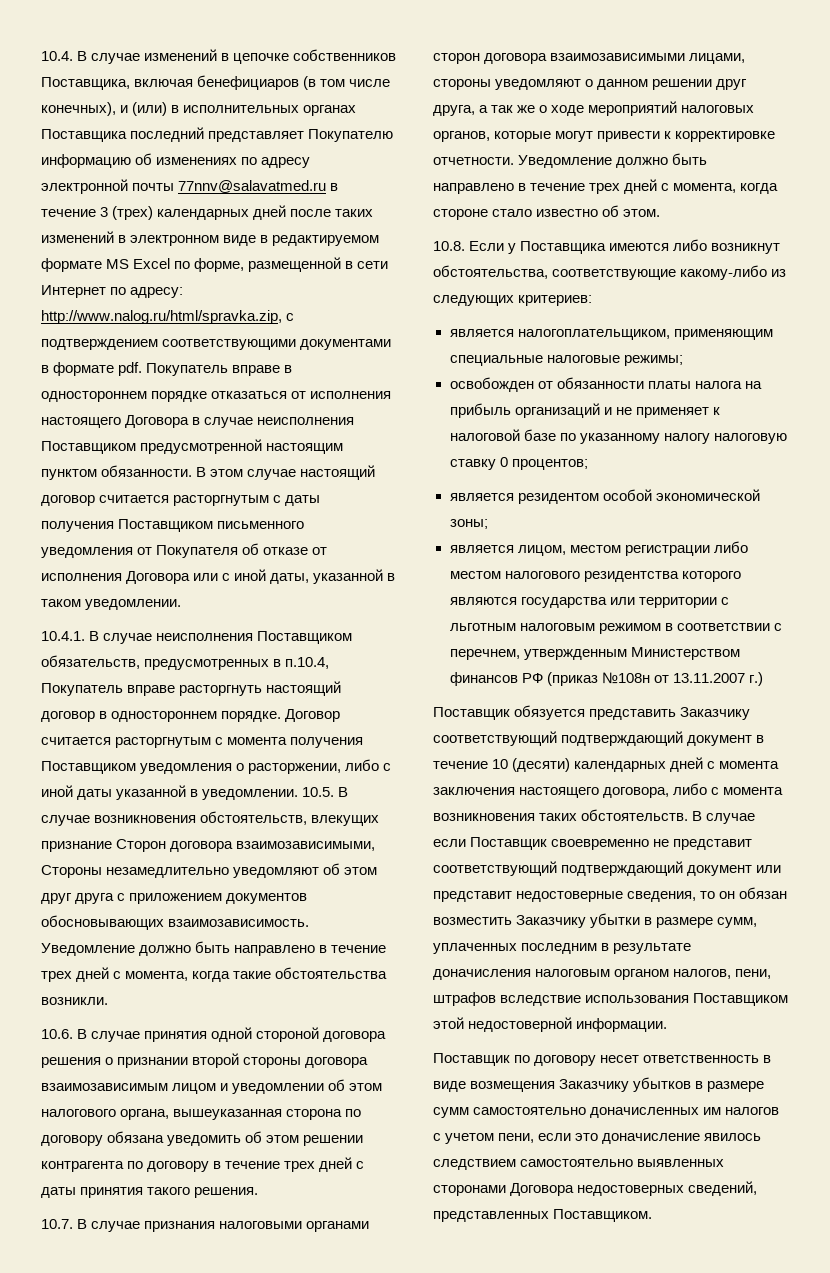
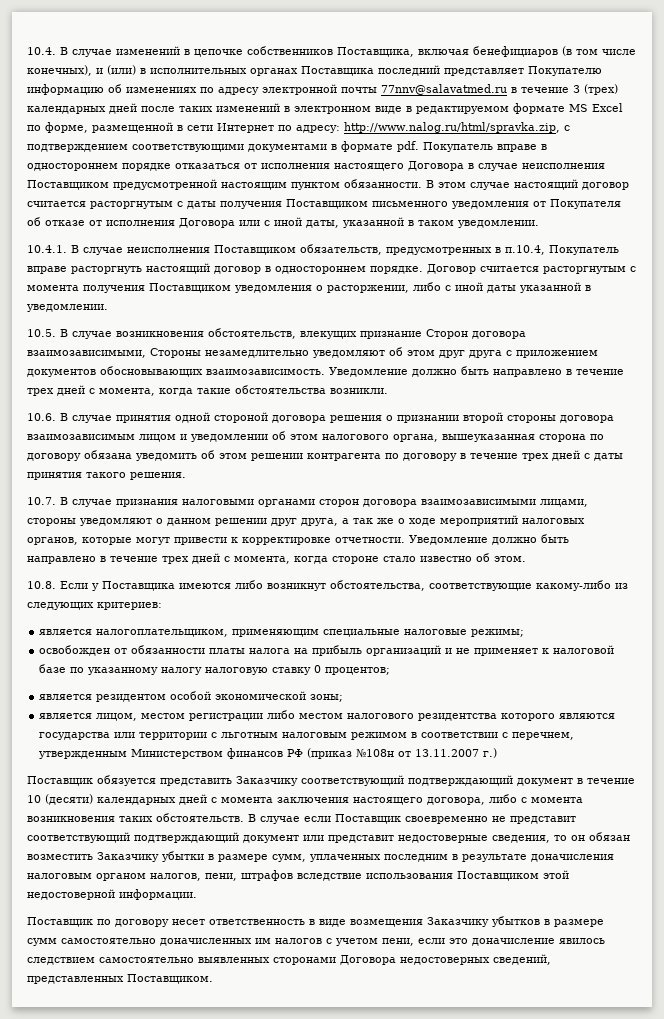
(299, 794) none -> (108, 308) //

